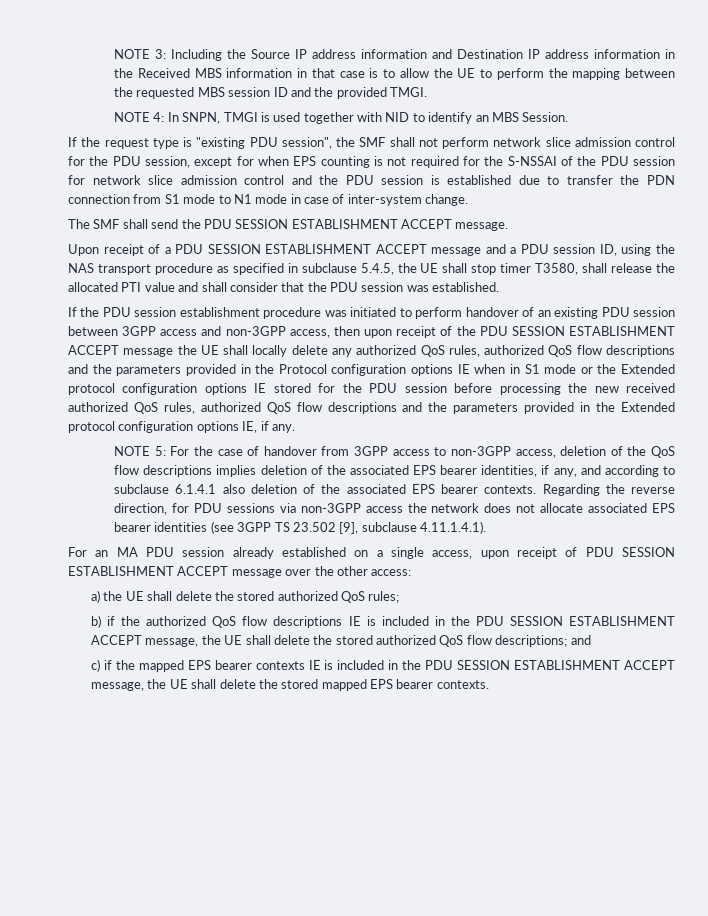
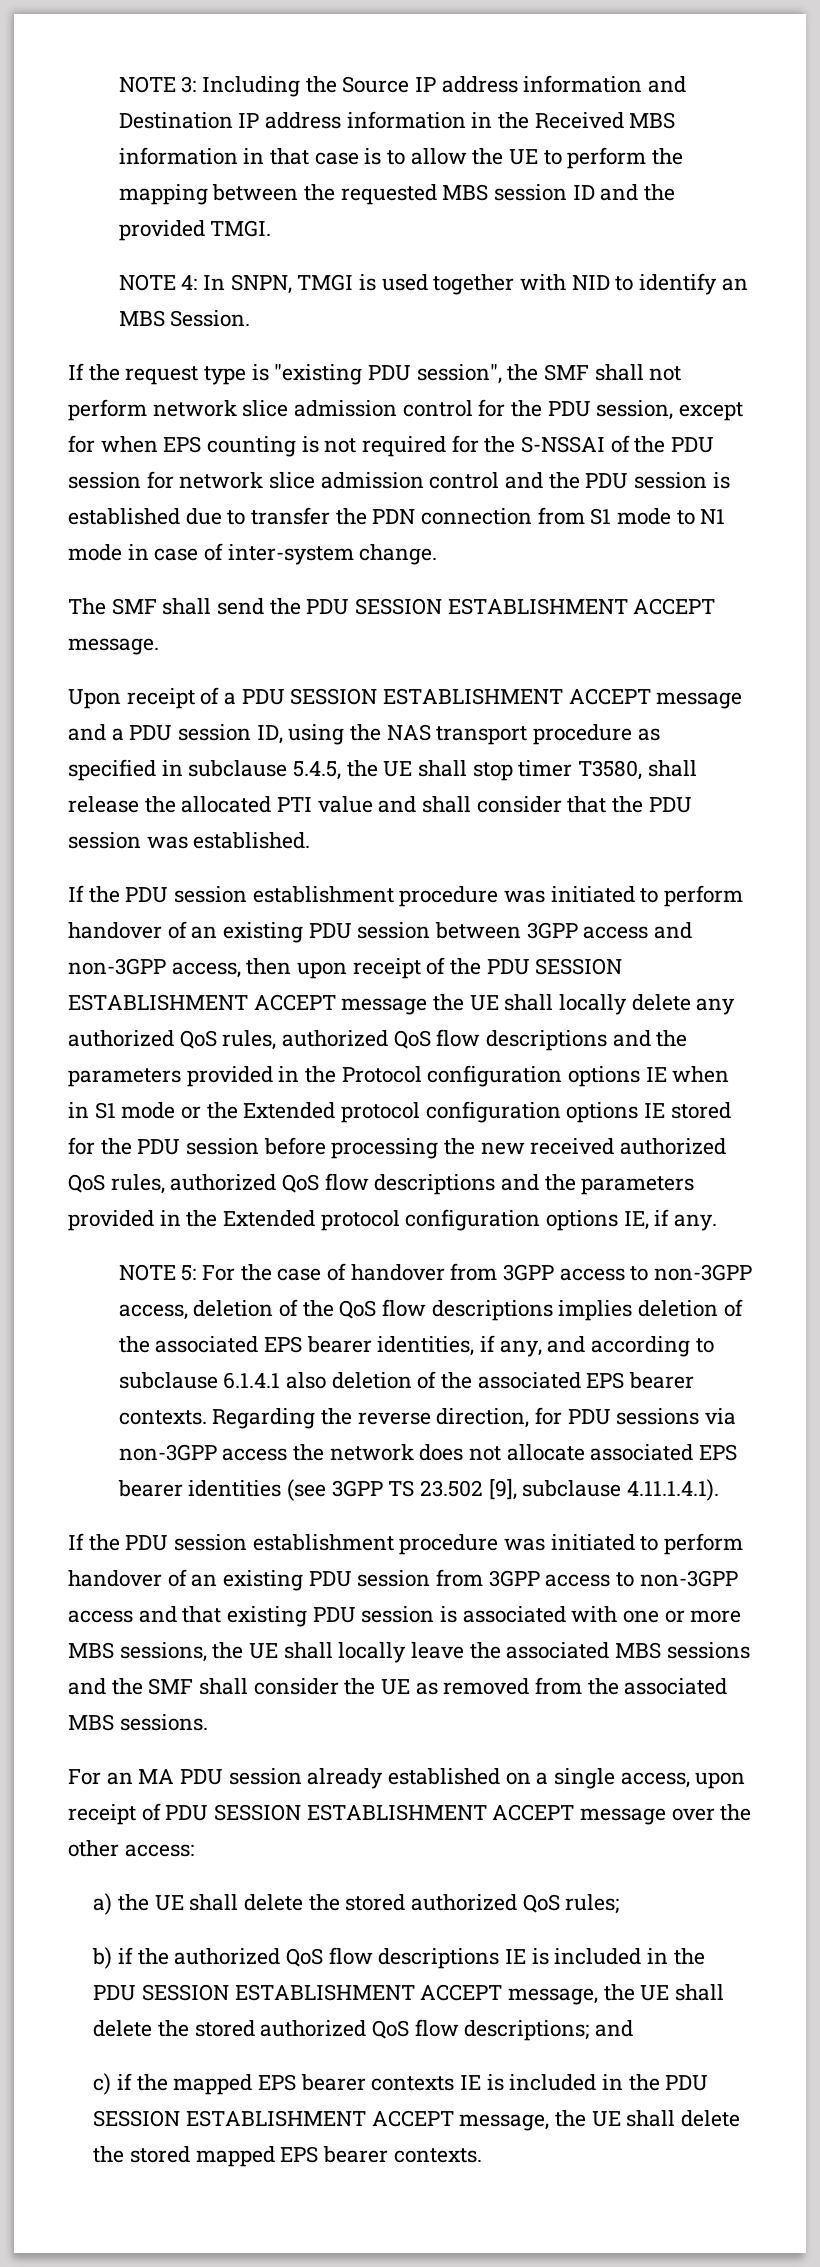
(487, 527) none -> [68,1533,744,1555] [68,1569,738,1591] [68,1606,742,1627] [68,1642,750,1663] [68,1677,728,1695] [68,1714,208,1731] // If the PDU session establishment procedure was initiated to perform handover of an existing PDU session from 3GPP access to non-3GPP access and that existing PDU session is associated with one or more MBS sessions, the UE shall locally leave the associated MBS sessions and the SMF shall consider the UE as removed from the associated MBS sessions.

